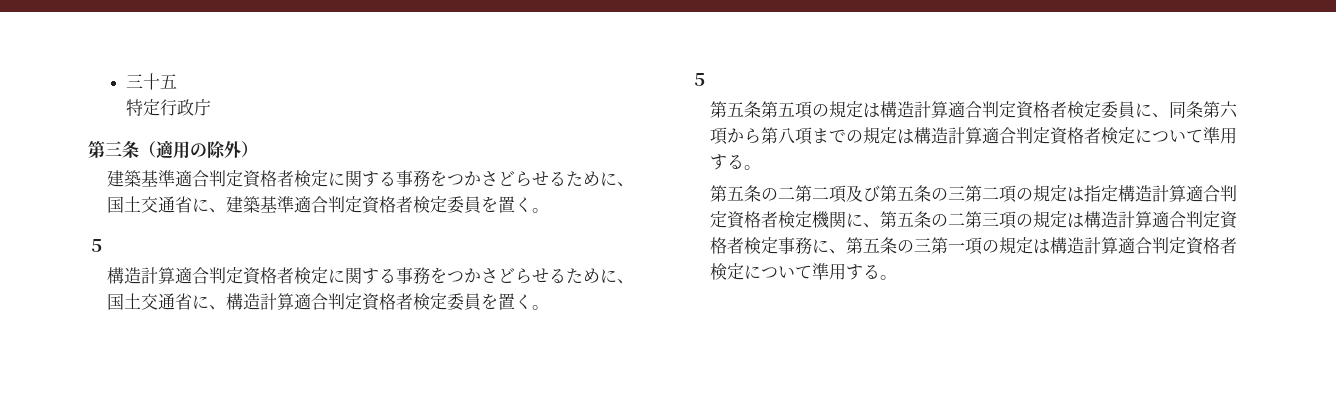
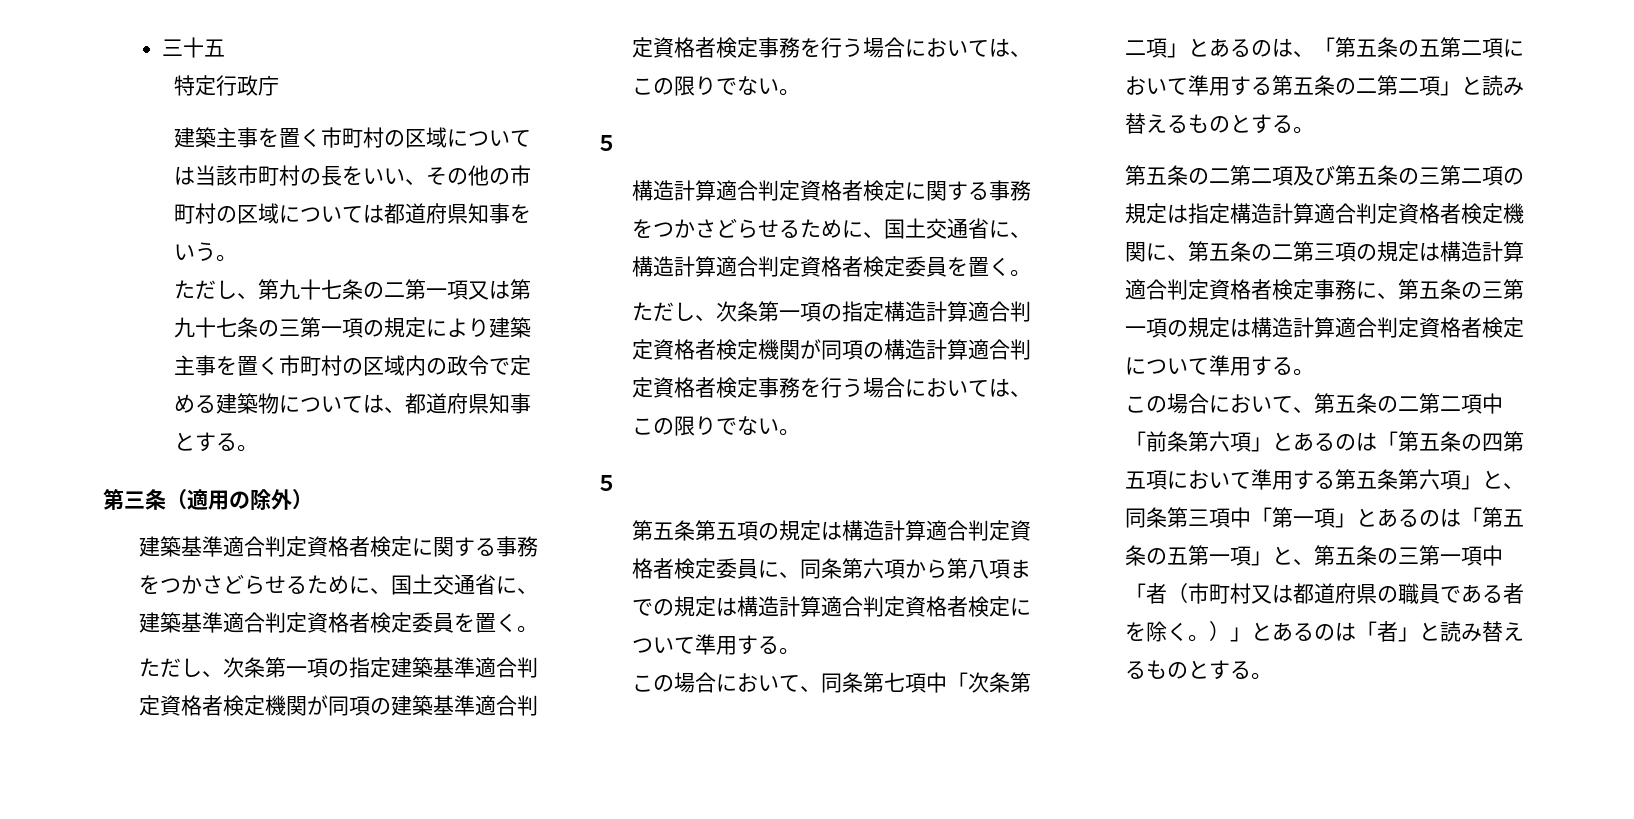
(212, 107) none -> [174,127,532,148] [174,165,532,186] [174,203,532,224] [174,242,238,262] [174,279,532,300] [174,317,532,338] [174,355,532,376] [174,393,532,414] [174,432,259,452] // 建築主事を置く市町村の区域については当該市町村の長をいい、その他の市町村の区域については都道府県知事をいう。 // ただし、第九十七条の二第一項又は第九十七条の三第一項の規定により建築主事を置く市町村の区域内の政令で定める建築物については、都道府県知事とする。
(550, 210) none -> [138,657,538,678] [138,695,538,716] [631,37,1031,58] [631,76,800,96] // ただし、次条第一項の指定建築基準適合判定資格者検定機関が同項の建築基準適合判定資格者検定事務を行う場合においては、この限りでない。
(550, 307) none -> [631,301,1031,322] [631,339,1031,360] [631,377,1031,398] [631,416,800,436] // ただし、次条第一項の指定構造計算適合判定資格者検定機関が同項の構造計算適合判定資格者検定事務を行う場合においては、この限りでない。
(762, 167) none -> [631,672,1031,693] [1124,37,1524,58] [1124,75,1524,96] [1124,113,1314,134] // この場合において、同条第七項中「次条第二項」とあるのは、「第五条の五第二項において準用する第五条の二第二項」と読み替えるものとする。
(898, 277) none -> [1124,393,1503,414] [1124,431,1524,452] [1124,469,1524,490] [1124,507,1524,528] [1124,545,1503,566] [1124,583,1524,604] [1124,621,1524,642] [1124,660,1272,680] // この場合において、第五条の二第二項中「前条第六項」とあるのは「第五条の四第五項において準用する第五条第六項」と、同条第三項中「第一項」とあるのは「第五条の五第一項」と、第五条の三第一項中「者（市町村又は都道府県の職員である者を除く。）」とあるのは「者」と読み替えるものとする。

